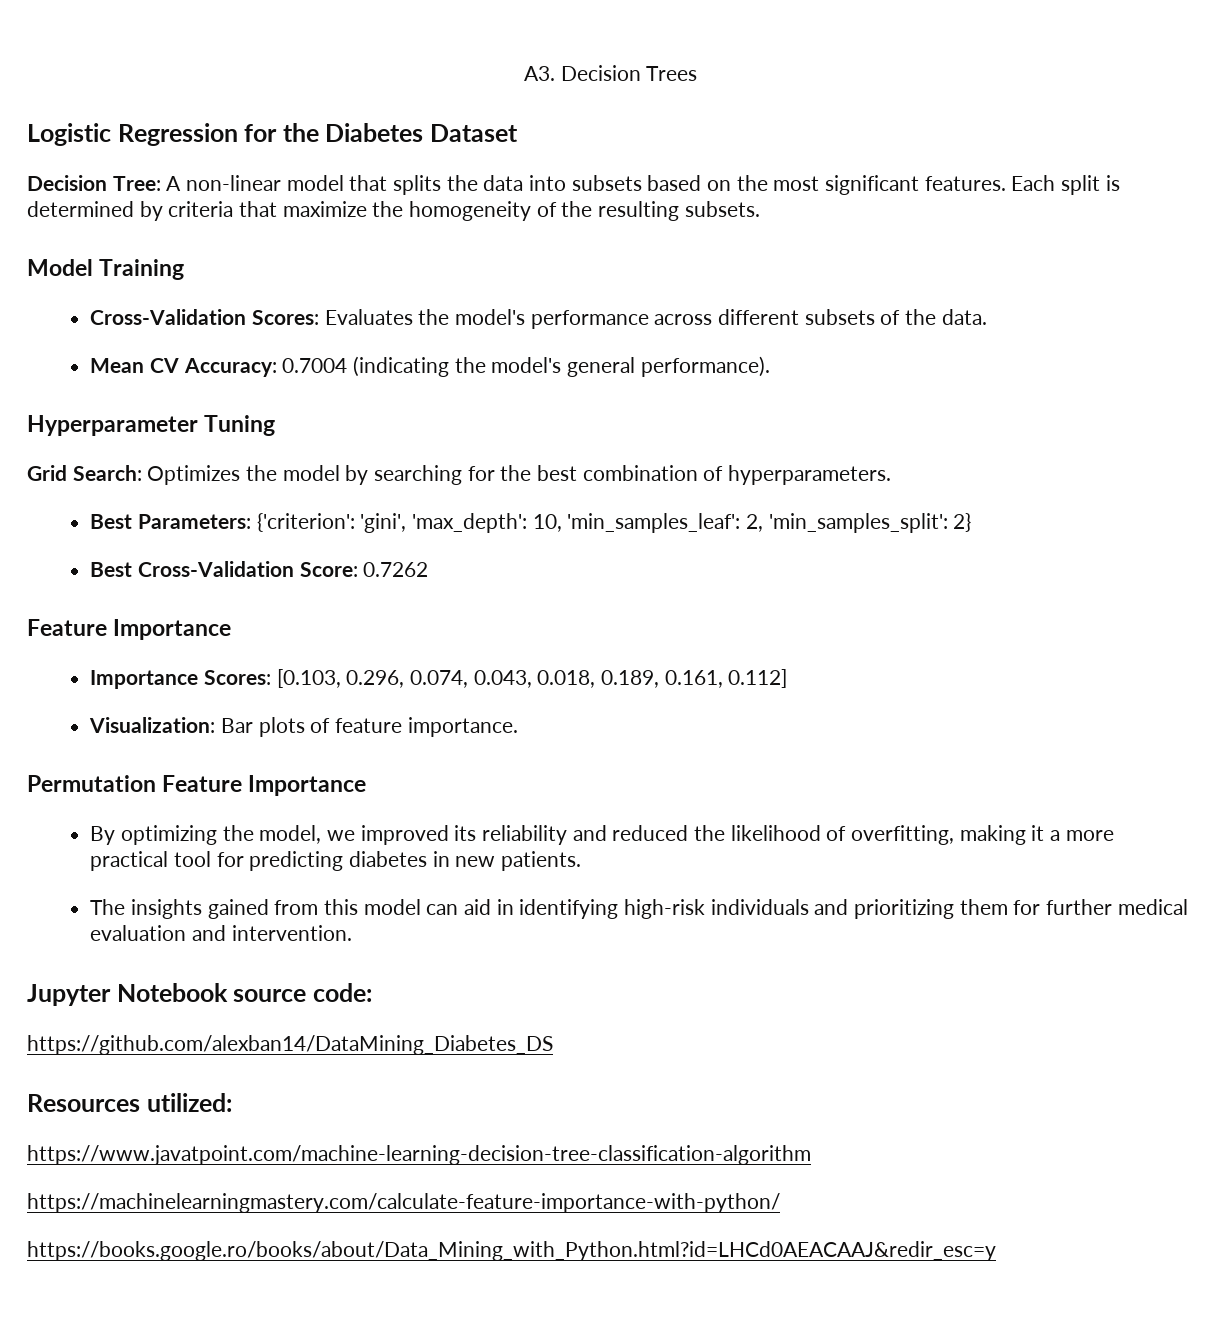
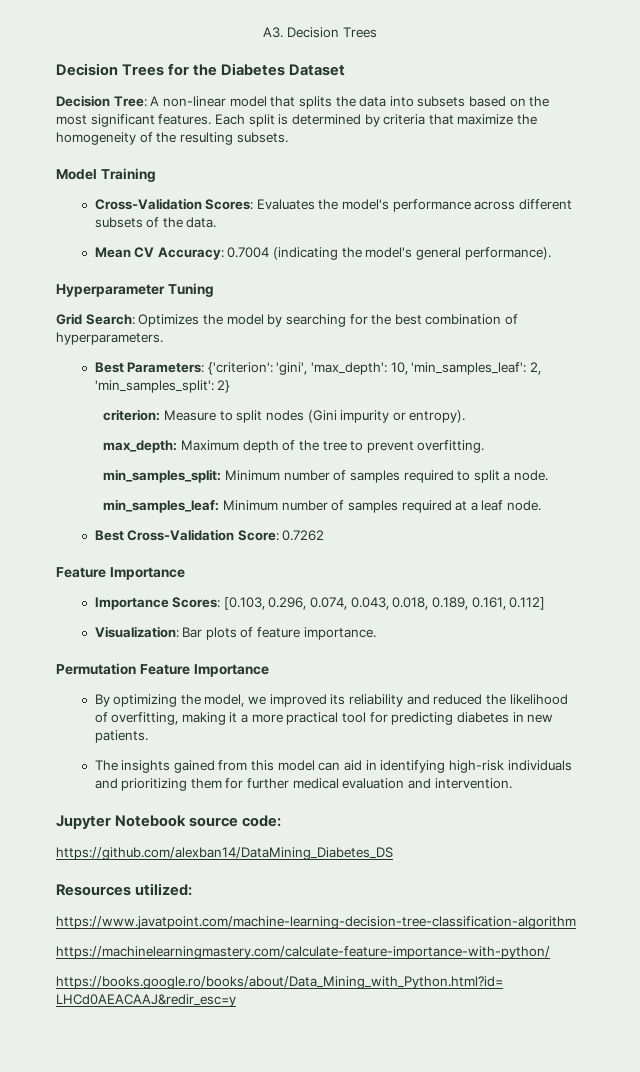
[27,123,238,146] Logistic Regression -> [56,63,165,76] Decision Trees
(972, 522) none -> [103,409,466,423] [103,440,485,453] [103,469,549,483] [103,499,542,513] // criterion: Measure to split nodes (Gini impurity or entropy). // max_depth: Maximum depth of the tree to prevent overfitting. // min_samples_split: Minimum number of samples required to split a node. // min_samples_leaf: Minimum number of samples required at a leaf node.

